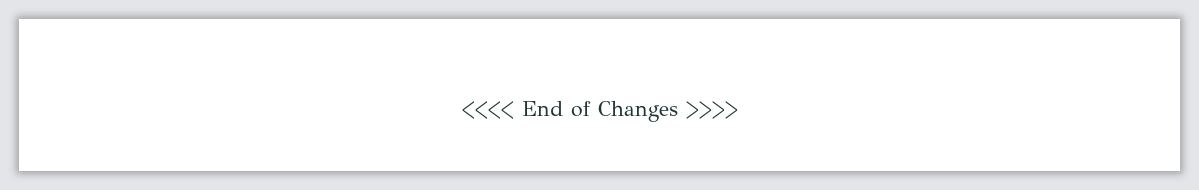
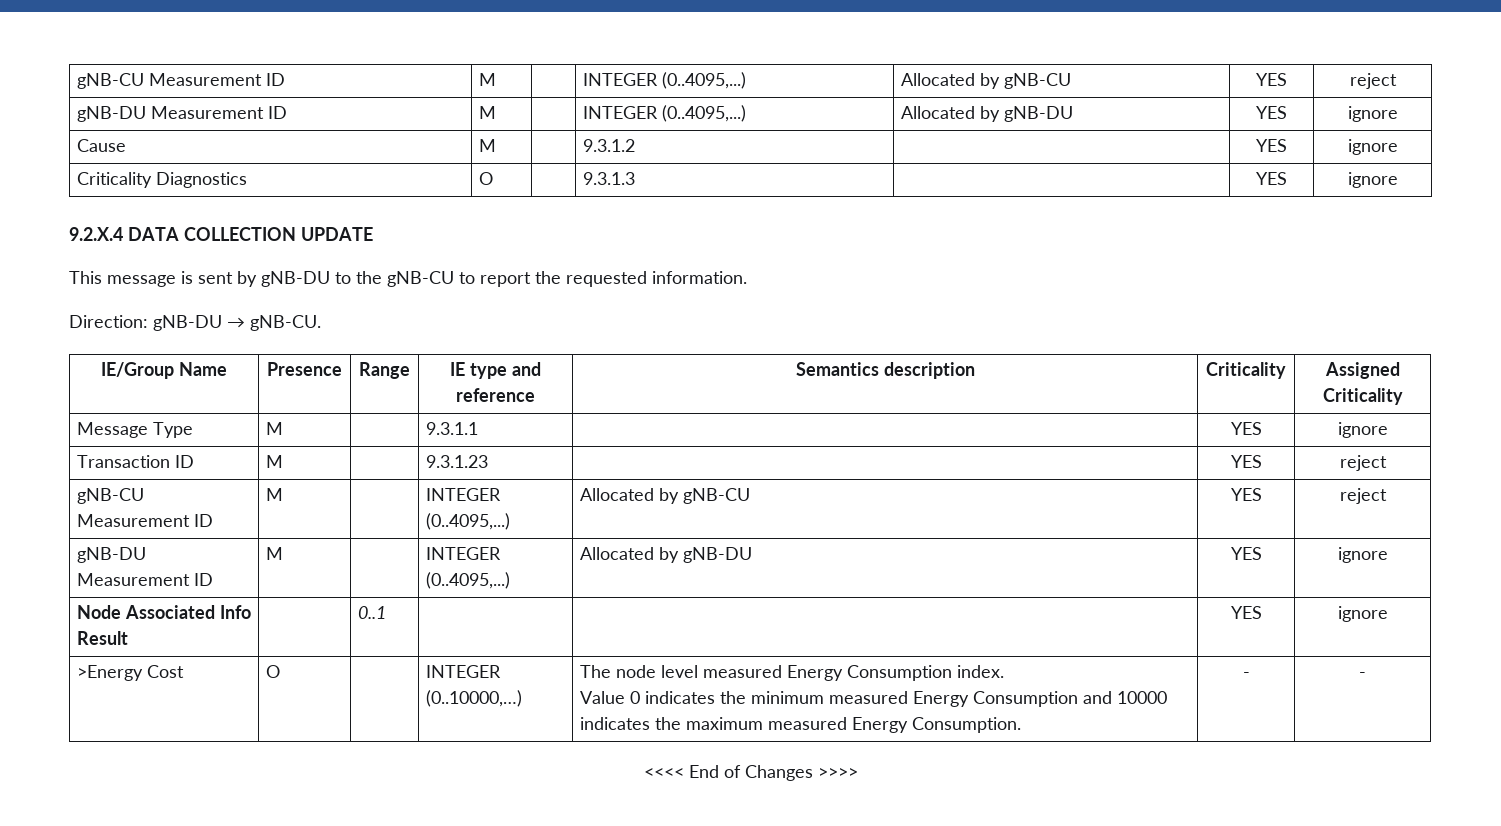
(461, 110) none -> [76,73,285,89] [478,73,496,86] [582,72,746,89] [900,73,1071,89] [1256,73,1287,86] [1349,73,1397,89] [76,106,287,122] [478,106,496,119] [582,105,746,122] [900,106,1073,122] [1256,106,1287,119] [1347,106,1398,122] [76,139,126,152] [478,139,496,152] [582,139,635,152] [1256,139,1287,152] [1347,139,1398,155] [76,172,247,188] [478,172,493,185] [582,172,635,185] [1256,172,1287,185] [1347,172,1398,188] [69,227,373,241] [69,271,747,287] [69,315,321,331] [101,362,227,379] [267,362,342,376] [359,362,410,379] [450,362,541,379] [456,388,535,402] [795,362,975,379] [1206,362,1286,379] [1324,362,1400,379] [1322,388,1403,405] [76,422,193,438] [265,422,283,435] [425,422,478,435] [1230,422,1262,435] [1337,422,1388,438] [76,455,194,468] [265,455,283,468] [425,455,488,468] [1230,455,1262,468] [1339,455,1387,471] [76,488,144,504] [76,514,213,527] [265,488,283,501] [425,488,501,501] [425,513,510,530] [579,488,750,504] [1230,488,1262,501] [1339,488,1387,504] [76,547,146,563] [76,573,213,586] [265,547,283,560] [425,547,501,560] [425,572,510,589] [579,547,752,563] [1230,547,1262,560] [1337,547,1388,563] [76,605,251,619] [76,631,128,645] [357,606,386,619] [1230,606,1262,619] [1337,606,1388,622] [76,665,184,681] [265,665,280,678] [425,665,501,678] [425,690,522,707] [579,665,1004,681] [579,691,1167,707] [579,717,1021,733] [1242,672,1250,678] [1359,672,1366,678] gNB-CU Measurement ID | M | | INTEGER (0..4095,...) | Allocated by gNB-CU | YES | reject // gNB-DU Measurement ID | M | | INTEGER (0..4095,...) | Allocated by gNB-DU | YES | ignore // Cause | M | | 9.3.1.2 | | YES | ignore // Criticality Diagnostics | O | | 9.3.1.3 | | YES | ignore // 9.2.X.4 DATA COLLECTION UPDATE // This message is sent by gNB-DU to the gNB-CU to report the requested information. // Direction: gNB-DU → gNB-CU. // IE/Group Name | Presence | Range | IE type and reference | Semantics description | Criticality | Assigned Criticality // Message Type | M | | 9.3.1.1 | | YES | ignore // Transaction ID | M | | 9.3.1.23 | | YES | reject // gNB-CU Measurement ID | M | | INTEGER (0..4095,...) | Allocated by gNB-CU | YES | reject // gNB-DU Measurement ID | M | | INTEGER (0..4095,...) | Allocated by gNB-DU | YES | ignore // Node Associated Info Result | | 0..1 | | | YES | ignore // >Energy Cost | O | | INTEGER (0..10000,…) | The node level measured Energy Consumption index. // Value 0 indicates the minimum measured Energy Consumption and 10000 indicates the maximum measured Energy Consumption. | - | - //

